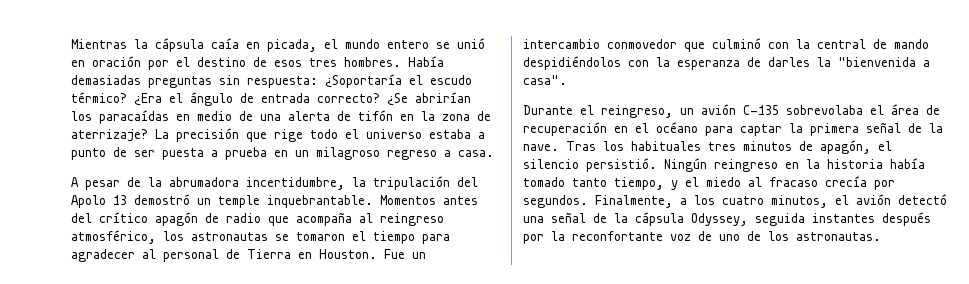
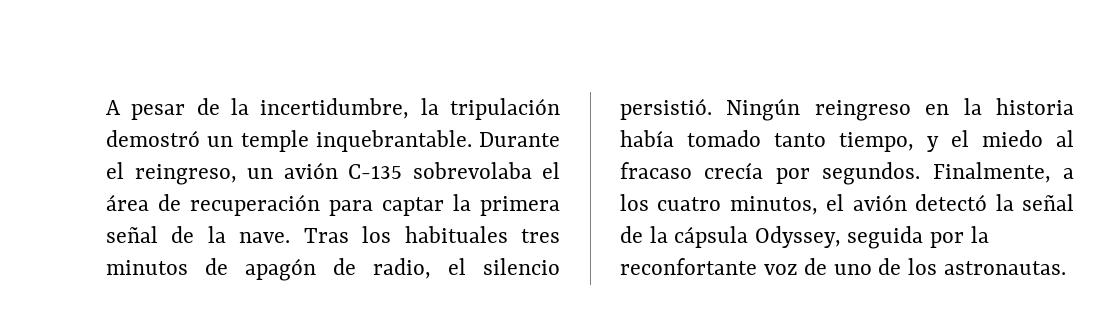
[71,38,485,52] [71,56,444,70] [71,74,472,88] [71,92,471,106] [71,110,491,124] [71,128,485,142] [71,147,494,160] Mientras la cápsula caía en picada, el mundo entero se unió en oración por el destino de esos tres hombres. Había demasiadas preguntas sin respuesta: ¿Soportaría el escudo térmico? ¿Era el ángulo de entrada correcto? ¿Se abrirían los paracaídas en medio de una alerta de tifón en la zona de aterrizaje? La precisión que rige todo el universo estaba a punto de ser puesta a prueba en un milagroso regreso a casa. // -> (106, 107) none
[169,177,239,187] abrumadora -> (249, 106) none
[457,177,478,187] [71,195,127,208] del Apolo 13 -> (560, 109) none
[380,195,478,205] [71,212,444,226] [71,230,450,244] [71,249,426,262] [523,38,929,52] [523,56,930,70] [523,75,567,85] Momentos antes del crítico apagón de radio que acompaña al reingreso atmosférico, los astronautas se tomaron el tiempo para agradecer al personal de Tierra en Houston. Fue un intercambio conmovedor que culminó con la central de mando despidiéndolos con la esperanza de darles la "bienvenida a casa". // -> (472, 141) none
[614,122,698,133] en el océano -> (320, 205) none
[820,140,871,154] apagón, -> [245,258,431,281] apagón de radio,
[523,216,544,223] una -> [995,194,1014,211] la
[812,212,931,226] instantes después -> (924, 237) none

